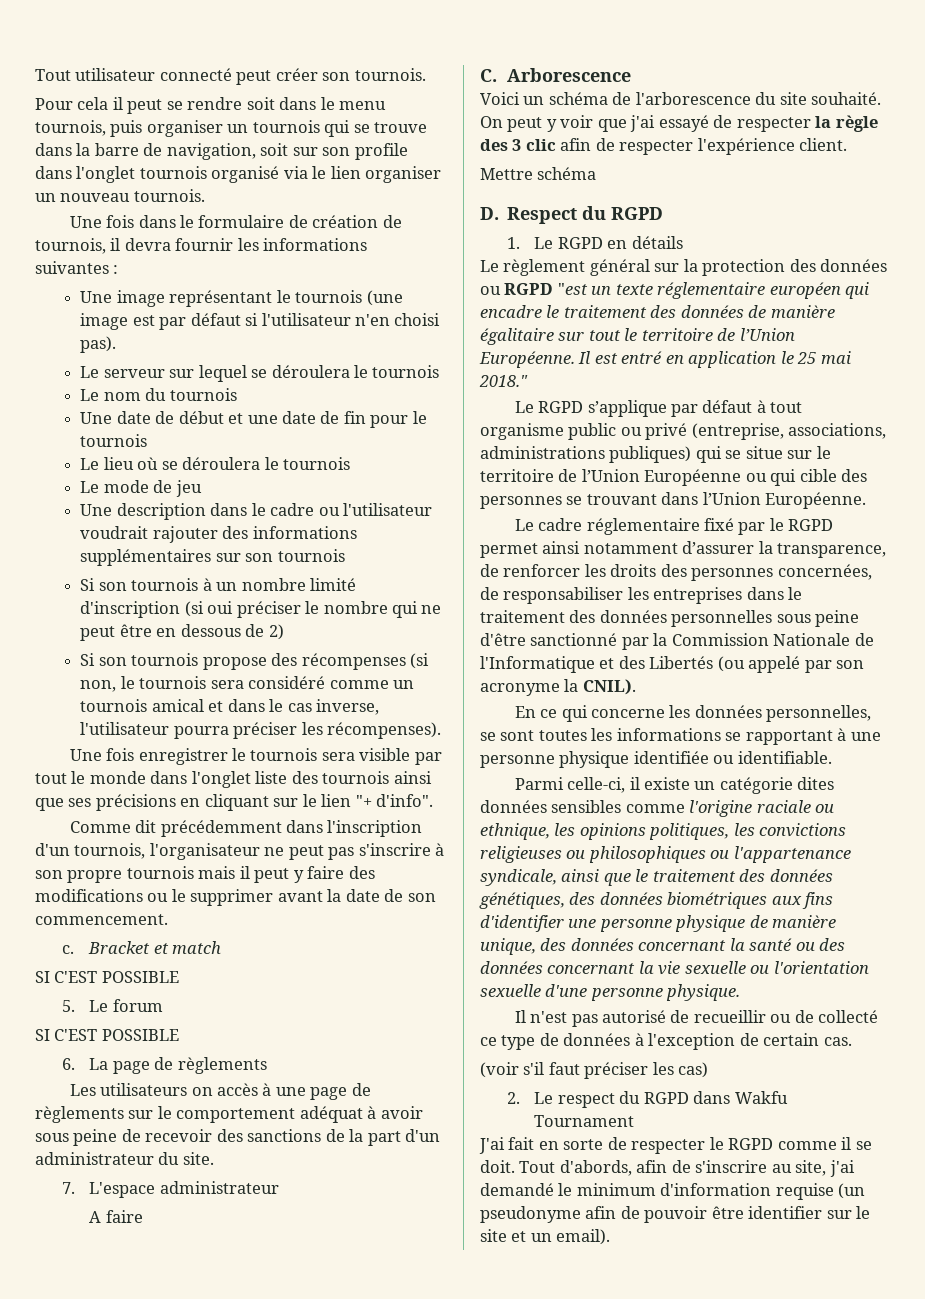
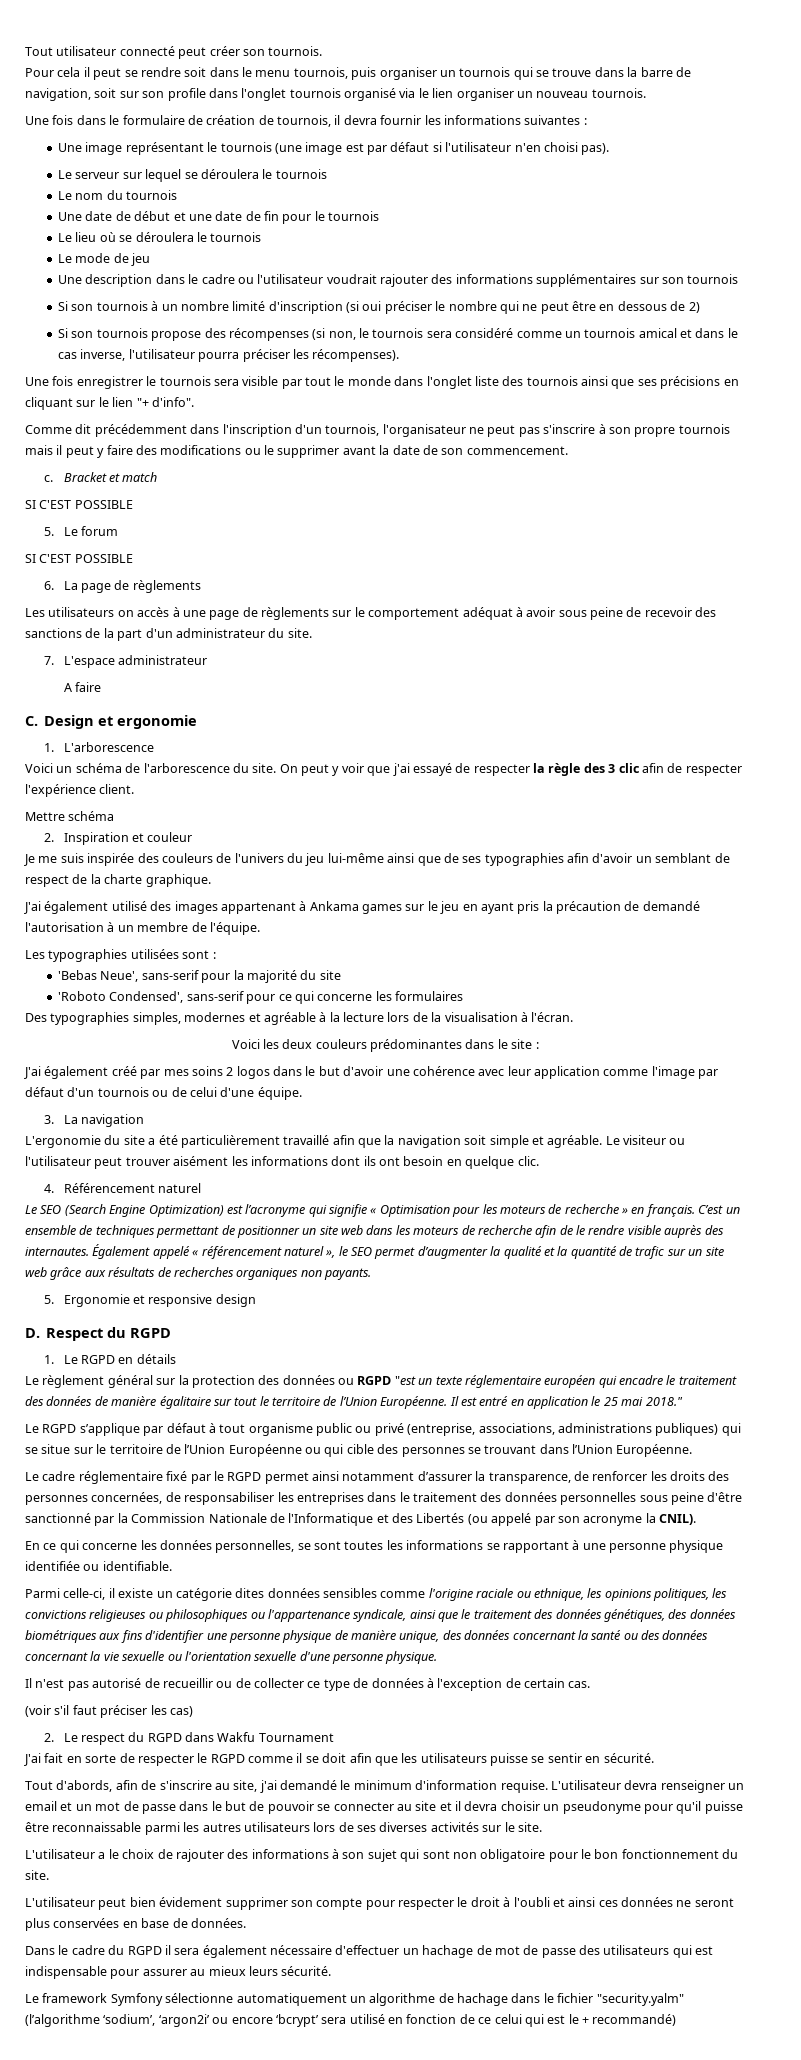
[507,68,632,82] Arborescence -> [44,715,198,729] [44,742,154,752] Design et ergonomie // 1. L'arborescence
[779,92,882,105] site souhaité. -> [252,763,277,773] site.
(597, 173) none -> [44,832,193,845] [24,853,730,866] [25,874,211,887] [24,901,700,914] [25,922,260,935] [25,949,216,962] [58,970,341,983] [58,991,464,1004] [25,1012,574,1025] [231,1039,539,1052] [24,1066,719,1079] [25,1087,302,1100] [44,1114,144,1127] [25,1135,686,1148] [25,1156,539,1169] [44,1183,201,1193] [25,1204,740,1217] [25,1225,724,1238] [25,1244,724,1259] [25,1267,371,1280] [44,1294,256,1307] // 2. Inspiration et couleur // Je me suis inspirée des couleurs de l'univers du jeu lui-même ainsi que de ses typographies afin d'avoir un semblant de respect de la charte graphique. // J'ai également utilisé des images appartenant à Ankama games sur le jeu en ayant pris la précaution de demandé l'autorisation à un membre de l'équipe. // Les typographies utilisées sont : // 'Bebas Neue', sans-serif pour la majorité du site // 'Roboto Condensed', sans-serif pour ce qui concerne les formulaires // Des typographies simples, modernes et agréable à la lecture lors de la visualisation à l'écran. // Voici les deux couleurs prédominantes dans le site : // J'ai également créé par mes soins 2 logos dans le but d'avoir une cohérence avec leur application comme l'image par défaut d'un tournois ou de celui d'une équipe. // 3. La navigation // L'ergonomie du site a été particulièrement travaillé afin que la navigation soit simple et agréable. Le visiteur ou l'utilisateur peut trouver aisément les informations dont ils ont besoin en quelque clic. // 4. Référencement naturel // Le SEO (Search Engine Optimization) est l’acronyme qui signifie « Optimisation pour les moteurs de recherche » en français. C’est un ensemble de techniques permettant de positionner un site web dans les moteurs de recherche afin de le rendre visible auprès des internautes. Également appelé « référencement naturel », le SEO permet d’augmenter la qualité et la quantité de trafic sur un site web grâce aux résultats de recherches organiques non payants. // 5. Ergonomie et responsive design
[818,1010,879,1023] collecté -> [254,1678,304,1688] collecter
[480,1160,515,1173] doit. -> [322,1753,654,1766] doit afin que les utilisateurs puisse se sentir en sécurité. //
[775,1183,866,1200] [480,1206,871,1223] [480,1229,611,1245] requise (un pseudonyme afin de pouvoir être identifier sur le site et un email). -> [500,1780,744,1793] [25,1801,743,1814] [25,1822,542,1835] [25,1849,739,1862] [25,1870,49,1880] [25,1897,734,1910] [25,1918,246,1931] [25,1945,714,1958] [25,1966,332,1979] [25,1993,684,2006] [25,2014,677,2027] requise. L'utilisateur devra renseigner un email et un mot de passe dans le but de pouvoir se connecter au site et il devra choisir un pseudonyme pour qu'il puisse être reconnaissable parmi les autres utilisateurs lors de ses diverses activités sur le site. // L'utilisateur a le choix de rajouter des informations à son sujet qui sont non obligatoire pour le bon fonctionnement du site. // L'utilisateur peut bien évidement supprimer son compte pour respecter le droit à l'oubli et ainsi ces données ne seront plus conservées en base de données. // Dans le cadre du RGPD il sera également nécessaire d'effectuer un hachage de mot de passe des utilisateurs qui est indispensable pour assurer au mieux leurs sécurité. // Le framework Symfony sélectionne automatiquement un algorithme de hachage dans le fichier "security.yalm" (l’algorithme ‘sodium’, ‘argon2i’ ou encore ‘bcrypt’ sera utilisé en fonction de ce celui qui est le + recommandé)

